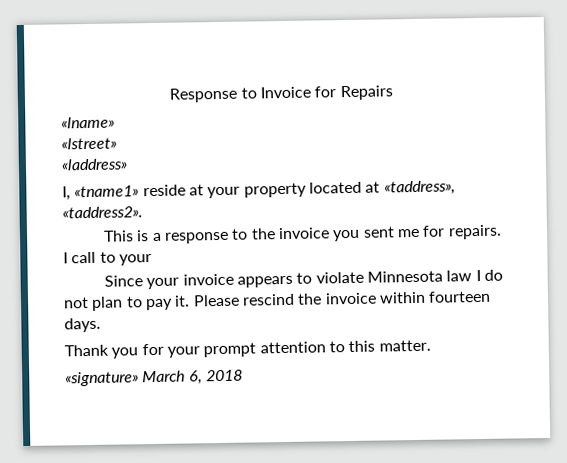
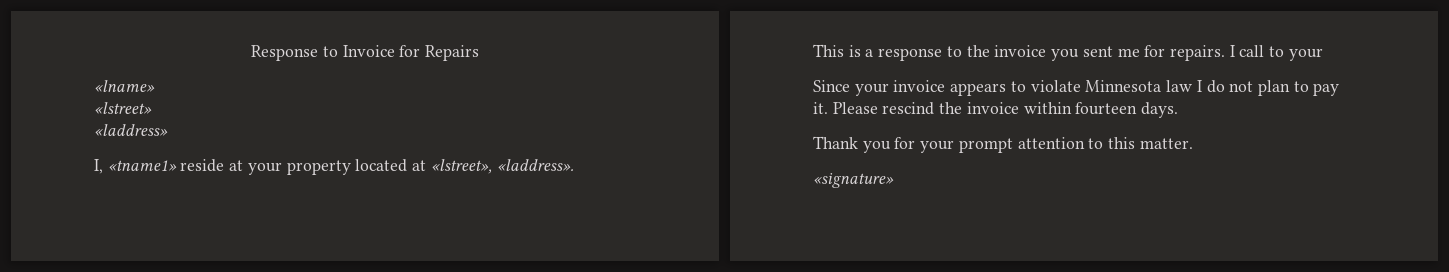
[383,180,456,196] [62,206,143,219] «taddress», «taddress2». -> [430,159,574,174] «lstreet», «laddress».
[142,369,243,385] March 6, 2018 -> (894, 180) none

